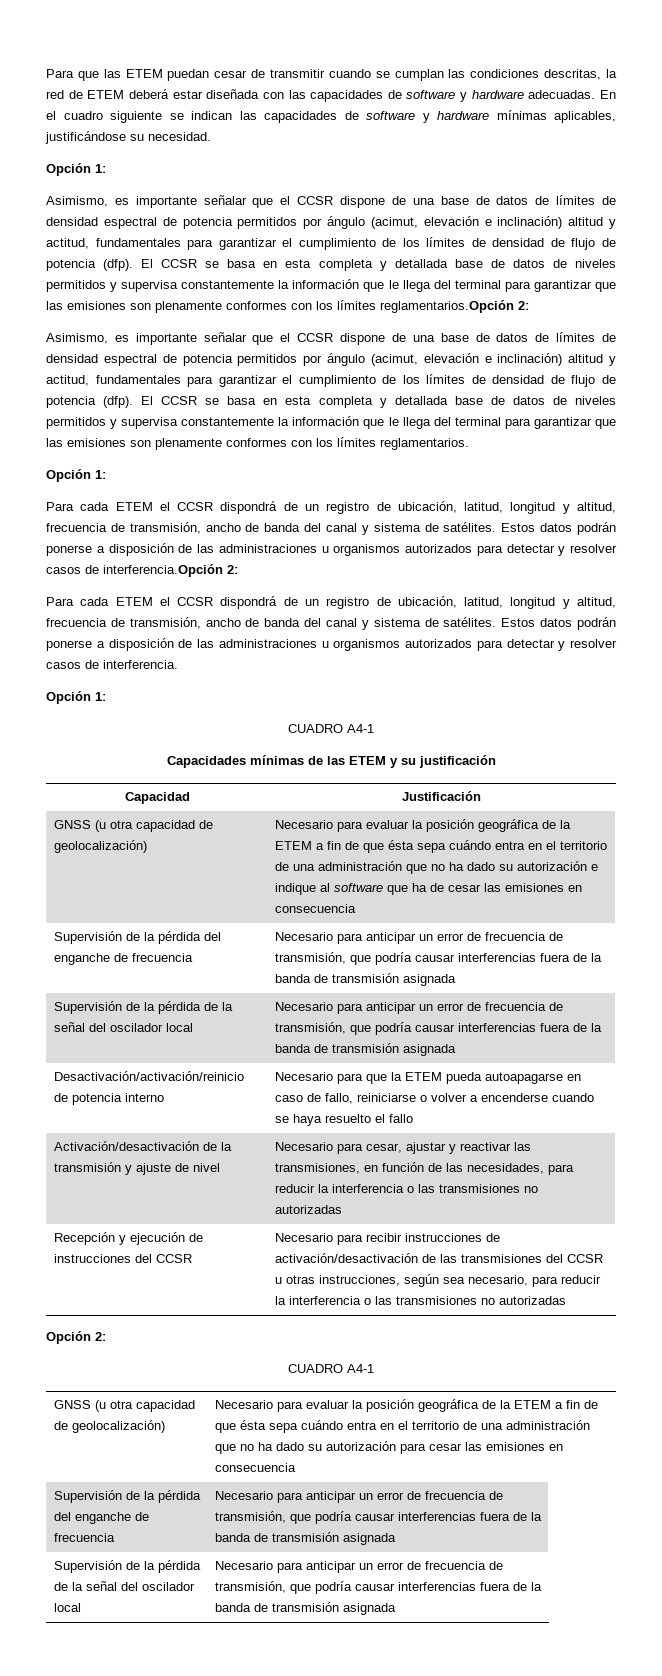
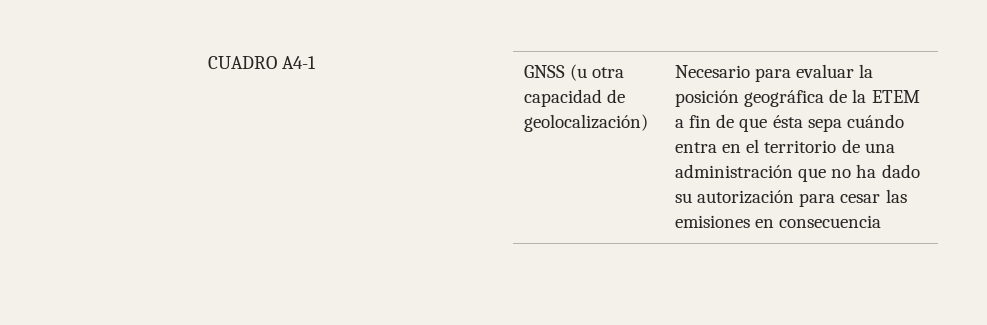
[46,69,617,81] [46,89,617,102] [46,110,616,123] [45,131,211,144] [46,163,106,176] [46,195,617,208] [46,216,616,229] [46,237,617,250] [46,259,616,271] [46,279,617,292] [46,300,529,313] [46,332,617,345] [46,353,616,366] [46,374,617,387] [46,396,616,408] [46,416,617,429] [46,437,469,450] [46,469,106,482] [46,501,616,514] [46,522,616,535] [46,543,617,556] [46,564,238,577] [46,596,616,609] [46,617,616,630] [46,638,617,651] [46,660,178,669] [46,691,106,704] [288,724,374,733] [166,755,496,768] [124,792,190,804] [402,791,482,801] [53,820,213,832] [53,840,147,853] [274,819,571,832] [274,840,607,853] [274,861,598,874] [274,883,582,895] [274,904,356,913] [53,931,221,944] [53,953,193,965] [274,932,563,944] [274,952,602,965] [274,973,456,986] [53,1001,233,1014] [53,1022,193,1032] [274,1002,563,1014] [274,1022,602,1035] [274,1043,456,1056] [53,1071,244,1081] [53,1093,164,1105] [274,1072,581,1084] [274,1093,594,1104] [274,1114,413,1126] [53,1141,232,1151] [53,1162,220,1175] [274,1142,531,1154] [274,1162,574,1175] [274,1184,538,1193] [274,1205,342,1214] [53,1232,203,1245] [53,1254,192,1263] [274,1233,500,1245] [274,1253,603,1263] [274,1274,601,1287] [274,1296,566,1305] [46,1331,106,1344] Para que las ETEM puedan cesar de transmitir cuando se cumplan las condiciones descritas, la red de ETEM deberá estar diseñada con las capacidades de software y hardware adecuadas. En el cuadro siguiente se indican las capacidades de software y hardware mínimas aplicables, justificándose su necesidad. // Opción 1: // Asimismo, es importante señalar que el CCSR dispone de una base de datos de límites de densidad espectral de potencia permitidos por ángulo (acimut, elevación e inclinación) altitud y actitud, fundamentales para garantizar el cumplimiento de los límites de densidad de flujo de potencia (dfp). El CCSR se basa en esta completa y detallada base de datos de niveles permitidos y supervisa constantemente la información que le llega del terminal para garantizar que las emisiones son plenamente conformes con los límites reglamentarios.Opción 2: // Asimismo, es importante señalar que el CCSR dispone de una base de datos de límites de densidad espectral de potencia permitidos por ángulo (acimut, elevación e inclinación) altitud y actitud, fundamentales para garantizar el cumplimiento de los límites de densidad de flujo de potencia (dfp). El CCSR se basa en esta completa y detallada base de datos de niveles permitidos y supervisa constantemente la información que le llega del terminal para garantizar que las emisiones son plenamente conformes con los límites reglamentarios. // Opción 1: // Para cada ETEM el CCSR dispondrá de un registro de ubicación, latitud, longitud y altitud, frecuencia de transmisión, ancho de banda del canal y sistema de satélites. Estos datos podrán ponerse a disposición de las administraciones u organismos autorizados para detectar y resolver casos de interferencia.Opción 2: // Para cada ETEM el CCSR dispondrá de un registro de ubicación, latitud, longitud y altitud, frecuencia de transmisión, ancho de banda del canal y sistema de satélites. Estos datos podrán ponerse a disposición de las administraciones u organismos autorizados para detectar y resolver casos de interferencia. // Opción 1: // CUADRO A4-1 // Capacidades mínimas de las ETEM y su justificación // Capacidad | Justificación // GNSS (u otra capacidad de geolocalización) | Necesario para evaluar la posición geográfica de la ETEM a fin de que ésta sepa cuándo entra en el territorio de una administración que no ha dado su autorización e indique al software que ha de cesar las emisiones en consecuencia // Supervisión de la pérdida del enganche de frecuencia | Necesario para anticipar un error de frecuencia de transmisión, que podría causar interferencias fuera de la banda de transmisión asignada // Supervisión de la pérdida de la señal del oscilador local | Necesario para anticipar un error de frecuencia de transmisión, que podría causar interferencias fuera de la banda de transmisión asignada // Desactivación/activación/reinicio de potencia interno | Necesario para que la ETEM pueda autoapagarse en caso de fallo, reiniciarse o volver a encenderse cuando se haya resuelto el fallo // Activación/desactivación de la transmisión y ajuste de nivel | Necesario para cesar, ajustar y reactivar las transmisiones, en función de las necesidades, para reducir la interferencia o las transmisiones no autorizadas // Recepción y ejecución de instrucciones del CCSR | Necesario para recibir instrucciones de activación/desactivación de las transmisiones del CCSR u otras instrucciones, según sea necesario, para reducir la interferencia o las transmisiones no autorizadas // Opción 2: // -> (207, 62) none
[53,1490,201,1503] [53,1512,149,1524] [53,1533,115,1542] [214,1491,503,1503] [214,1511,542,1524] [214,1532,396,1545] [53,1560,201,1573] [53,1581,195,1591] [53,1603,81,1612] [214,1561,503,1573] [214,1581,542,1594] [214,1602,396,1615] // Supervisión de la pérdida del enganche de frecuencia | Necesario para anticipar un error de frecuencia de transmisión, que podría causar interferencias fuera de la banda de transmisión asignada // Supervisión de la pérdida de la señal del oscilador local | Necesario para anticipar un error de frecuencia de transmisión, que podría causar interferencias fuera de la banda de transmisión asignada -> (882, 221) none

